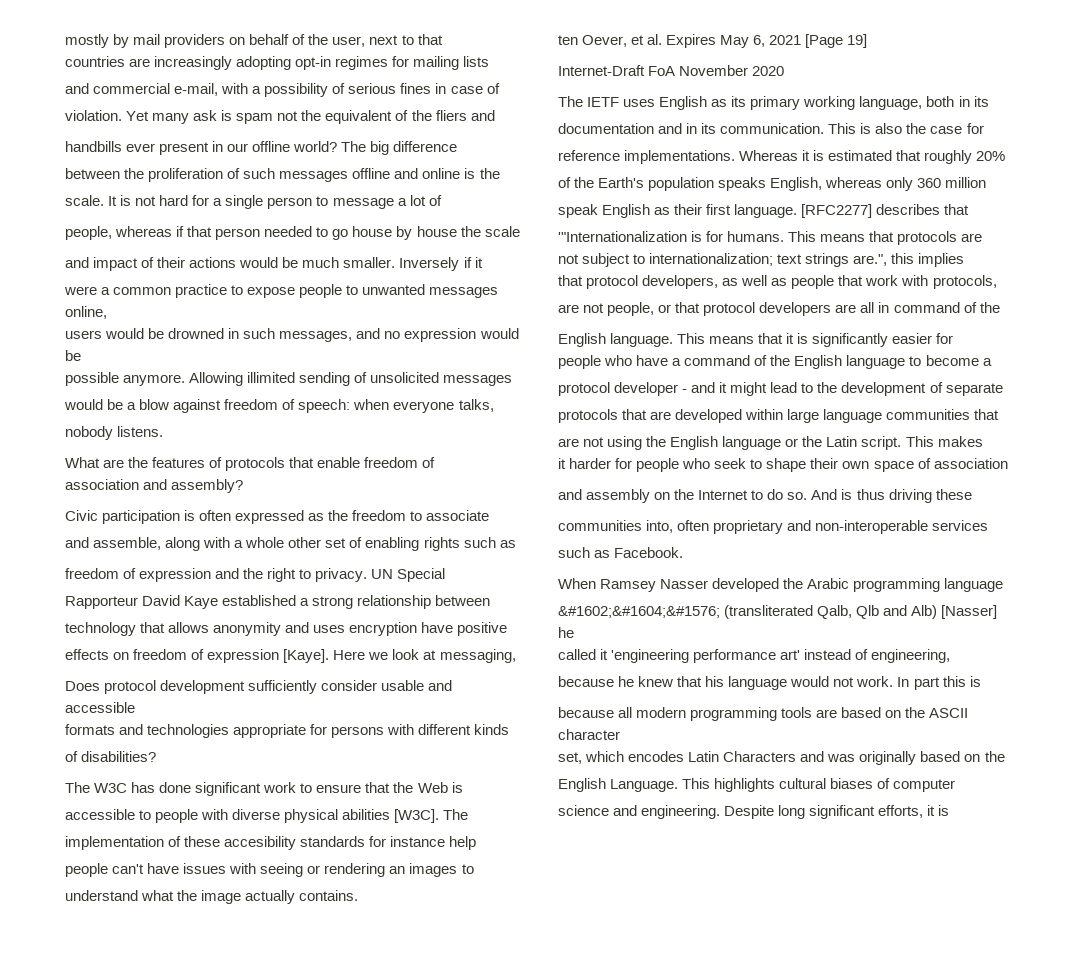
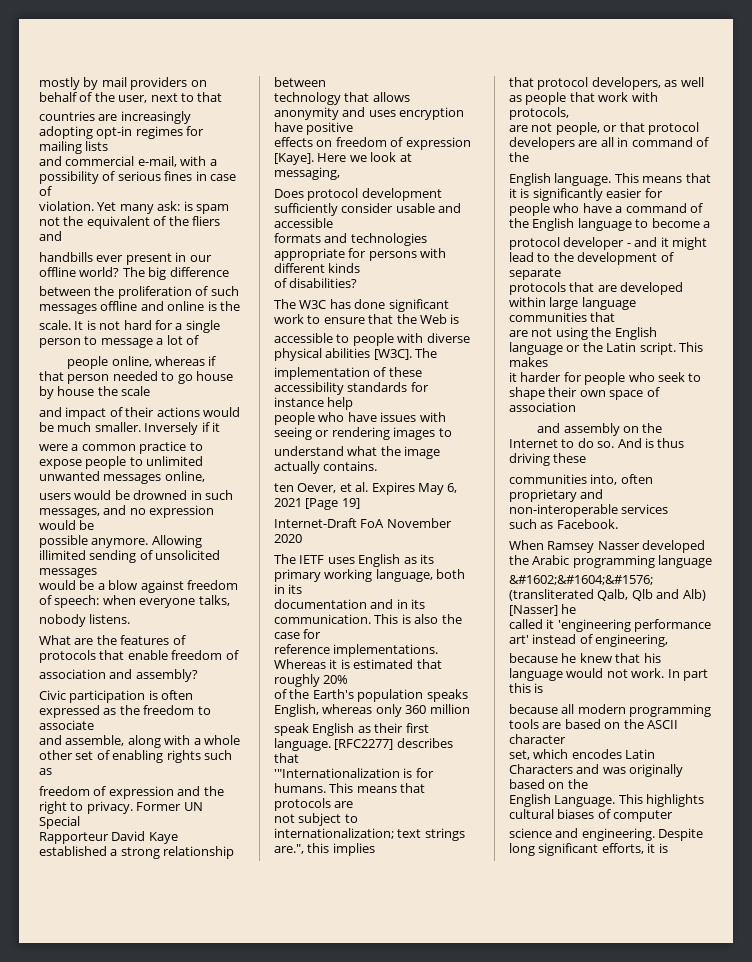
[193,110,218,121] ask -> [157,201,181,211] ask:
[65,226,112,240] people, -> [67,356,152,369] people online,
(359, 290) none -> [146,456,204,466] unlimited
(368, 575) none -> [136,802,182,811] Former
[224,836,297,850] accesibility -> [274,382,344,395] accessibility
[112,864,145,874] can't -> [318,412,345,422] who
[389,866,406,874] an -> (390, 433) none

